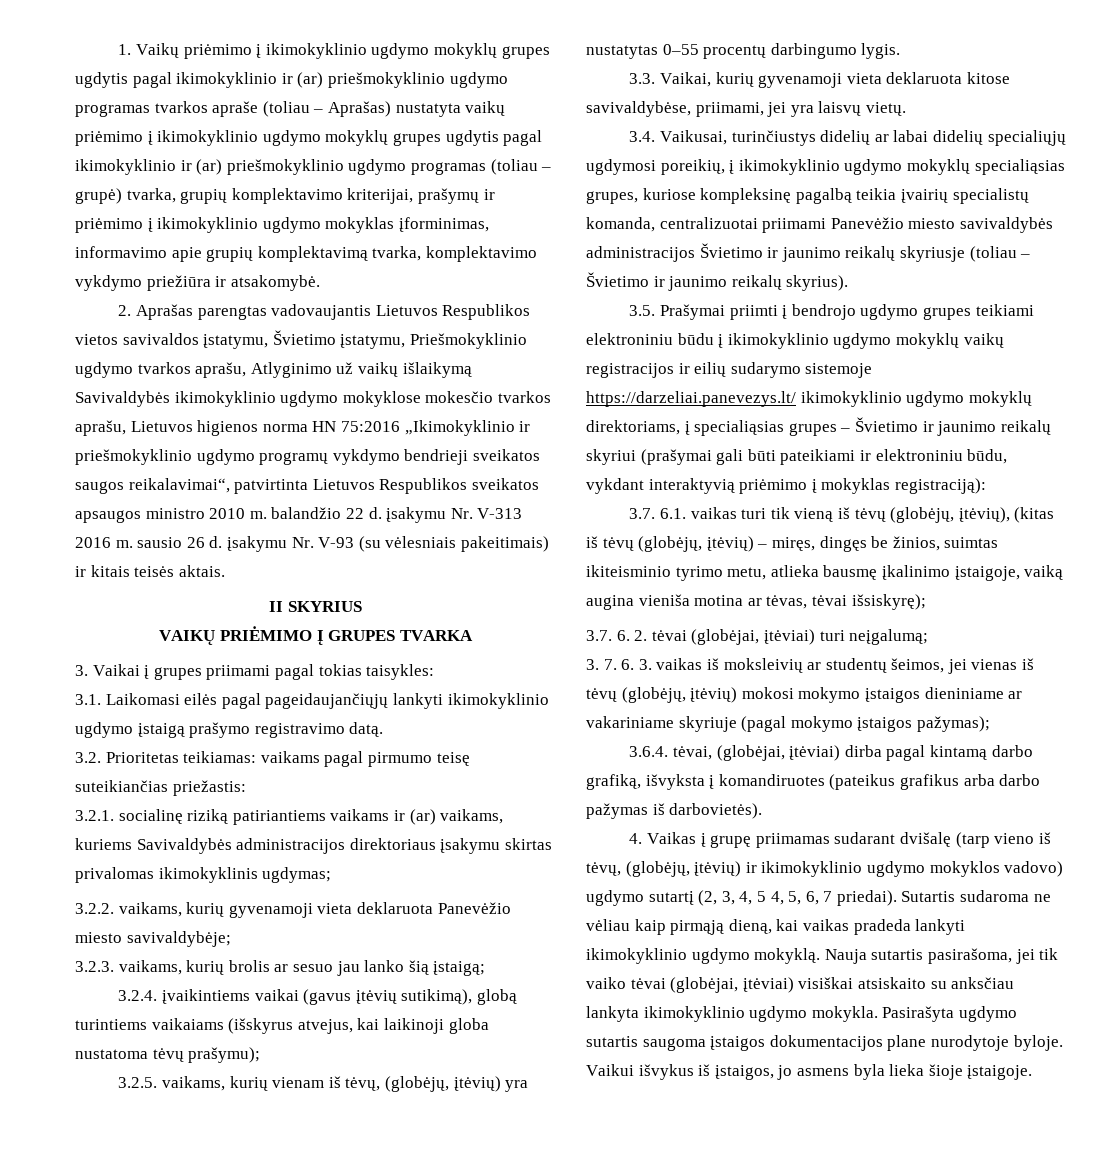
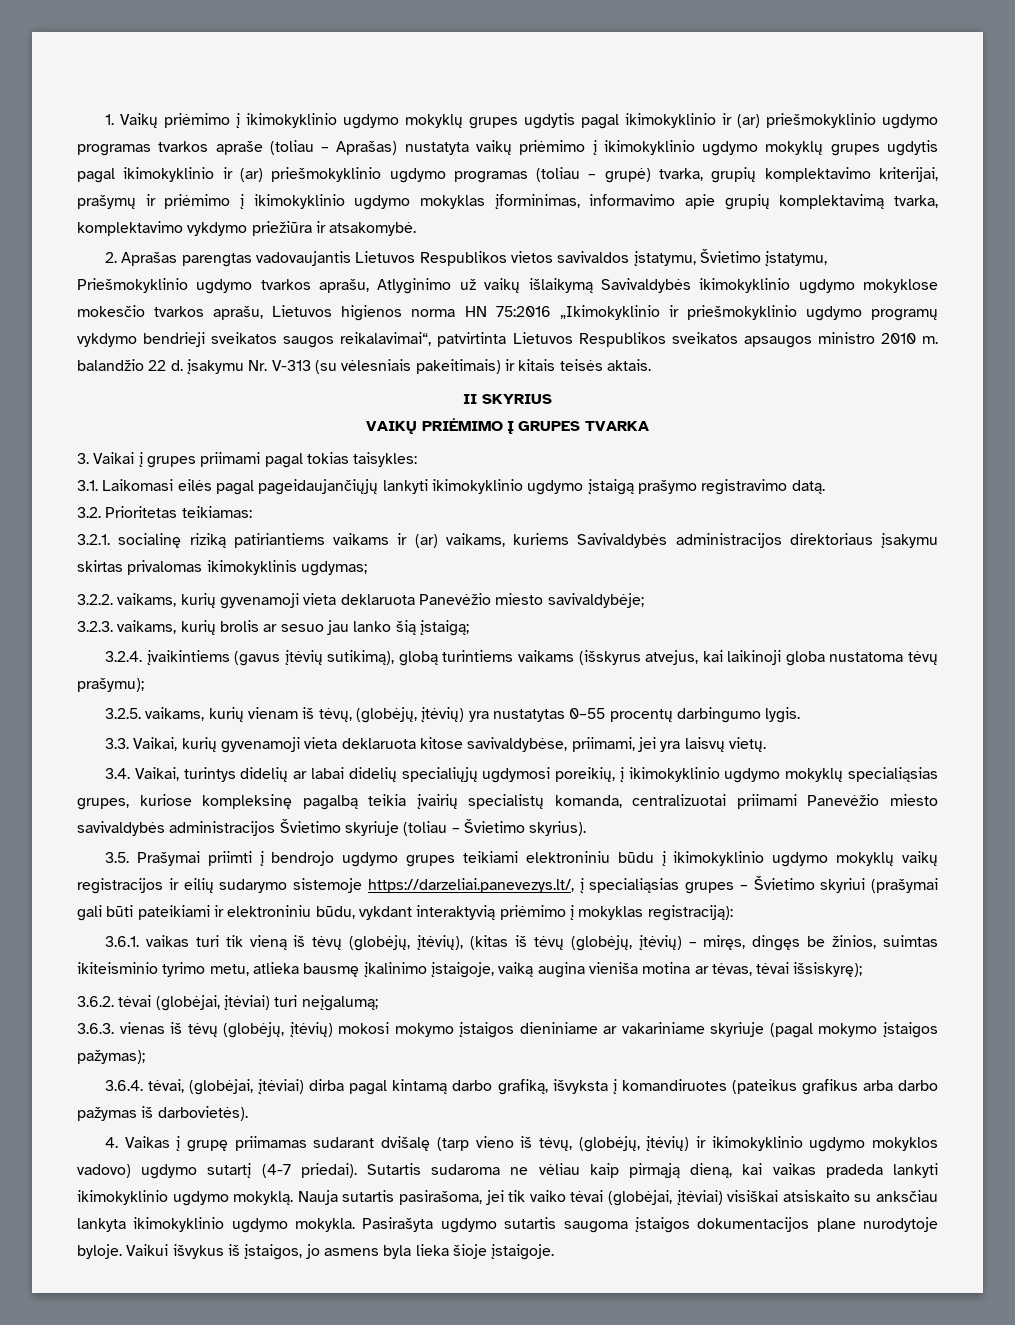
[75,536,355,552] 2016 m. sausio 26 d. įsakymu Nr. V-93 -> (311, 365) none
[260,751,470,767] [75,780,246,796] vaikams pagal pirmumo teisę suteikiančias priežastis: -> (252, 512) none
[254,989,299,1001] vaikai -> (230, 657) none
[151,1018,224,1030] vaikaiams -> [517,650,574,662] vaikams
[660,130,816,146] Vaikusai, turinčiustys -> [134,767,236,782] Vaikai, turintys
[767,246,1031,262] [586,272,782,291] ir jaunimo reikalų skyriusje (toliau – Švietimo ir jaunimo reikalų -> [344,819,525,836] skyriuje (toliau – Švietimo
[586,391,1032,407] [586,420,680,435] https://darzeliai.panevezys.lt/ ikimokyklinio ugdymo mokyklų direktoriams, -> [367,878,574,893] https://darzeliai.panevezys.lt/,
[922,420,1051,436] ir jaunimo reikalų -> (815, 883) none
[629,508,687,519] 3.7. 6.1. -> [104,936,139,947] 3.6.1.
[586,630,648,641] 3.7. 6. 2. -> [77,996,114,1007] 3.6.2.
[586,658,967,674] 3. 7. 6. 3. vaikas iš moksleivių ar studentų šeimos, jei -> [77,1023,114,1034] 3.6.3.
[698,890,833,906] (2, 3, 4, 5 4, 5, 6, 7 -> [261,1164,291,1178] (4-7

